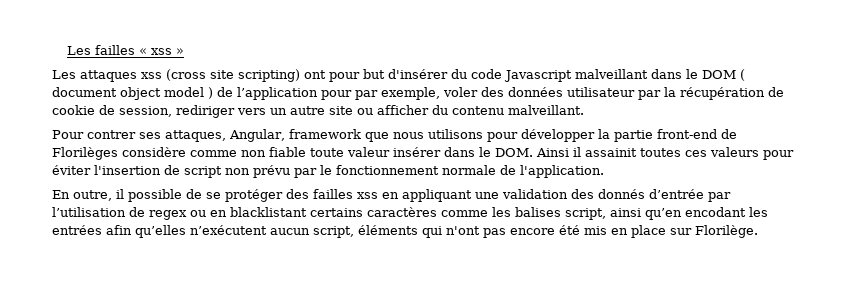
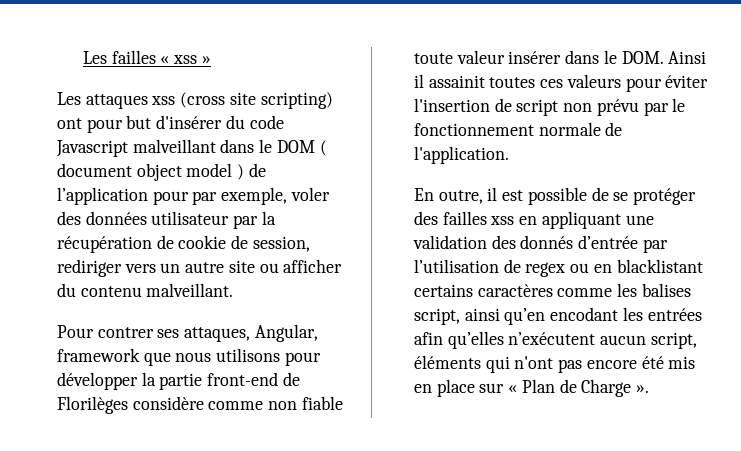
(125, 194) none -> [502,190,524,201] est
[695,225,759,238] Florilège. -> [508,379,650,397] « Plan de Charge ».

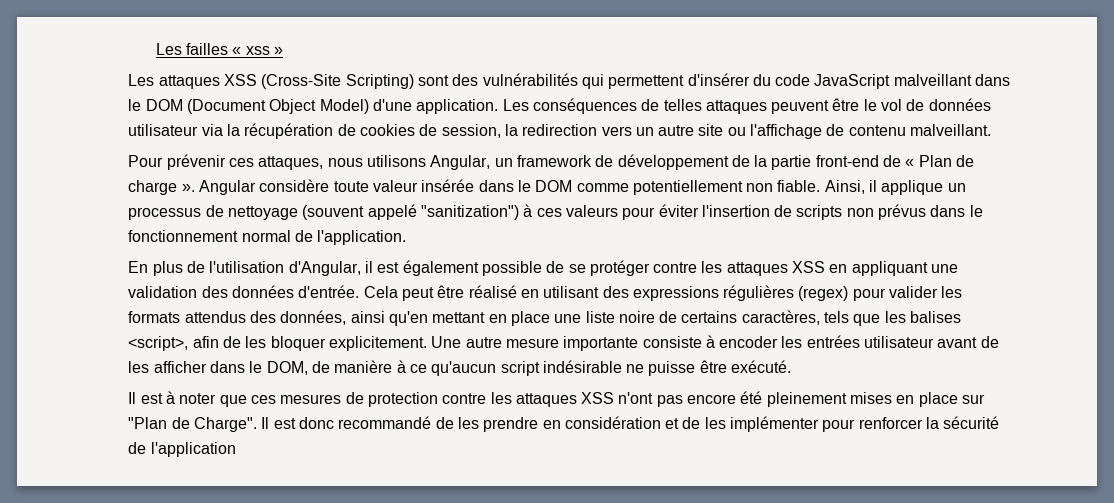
[151,92,333,109] [56,115,152,133] xss (cross site scripting) ont pour but -> [223,73,685,89] XSS (Cross-Site Scripting) sont des vulnérabilités qui permettent
[55,140,128,157] Javascript -> [814,74,891,89] JavaScript
[319,140,327,156] [56,163,266,181] [56,187,330,205] [56,211,81,225] ( document object model ) de l’application pour par exemple, voler des -> [186,98,925,114] (Document Object Model) d'une application. Les conséquences de telles attaques peuvent être le vol de
[233,215,259,229] par -> [201,124,223,136] via
[178,235,227,249] cookie -> [359,124,415,136] cookies
[56,259,122,277] rediriger -> [504,124,598,136] la redirection
[283,259,343,273] [56,283,76,297] afficher du -> [750,124,845,139] l'affichage de
[97,324,318,342] [56,348,321,366] [56,372,300,390] [56,396,343,414] contrer ses attaques, Angular, framework que nous utilisons pour développer la partie front-end de Florilèges considère comme non fiable -> [166,154,975,170] [128,179,330,195] prévenir ces attaques, nous utilisons Angular, un framework de développement de la partie front-end de « Plan de charge ». Angular considère
[508,50,707,64] [413,74,536,88] insérer dans le DOM. Ainsi il assainit toutes -> [421,179,966,195] [128,204,533,220] insérée dans le DOM comme potentiellement non fiable. Ainsi, il applique un processus de nettoyage (souvent appelé "sanitization") à
[516,99,669,116] script non prévu par -> [796,204,966,220] scripts non prévus dans
[538,122,601,136] normale -> [241,230,291,242] normal
[438,190,483,204] outre, -> [152,261,361,276] plus de l'utilisation d'Angular,
(524, 195) none -> [402,260,479,276] également
[413,211,515,225] des failles xss -> [653,261,826,276] contre les attaques XSS
[520,235,668,253] [413,259,703,277] [413,283,691,297] [413,307,702,325] [413,331,697,349] [413,355,510,373] donnés d’entrée par l’utilisation de regex ou en blacklistant certains caractères comme les balises script, ainsi qu’en encodant les entrées afin qu’elles n’exécutent aucun script, éléments qui -> [231,285,963,301] [128,310,962,326] [128,335,999,351] [128,360,792,376] [128,391,615,407] données d'entrée. Cela peut être réalisé en utilisant des expressions régulières (regex) pour valider les formats attendus des données, ainsi qu'en mettant en place une liste noire de certains caractères, tels que les balises <script>, afin de les bloquer explicitement. Une autre mesure importante consiste à encoder les entrées utilisateur avant de les afficher dans le DOM, de manière à ce qu'aucun script indésirable ne puisse être exécuté. // Il est à noter que ces mesures de protection contre les attaques XSS
[668,356,696,369] mis -> [766,392,893,407] pleinement mises
[508,379,650,397] « Plan de Charge ». -> [128,416,1000,432] [128,442,236,457] "Plan de Charge". Il est donc recommandé de les prendre en considération et de les implémenter pour renforcer la sécurité de l'application

